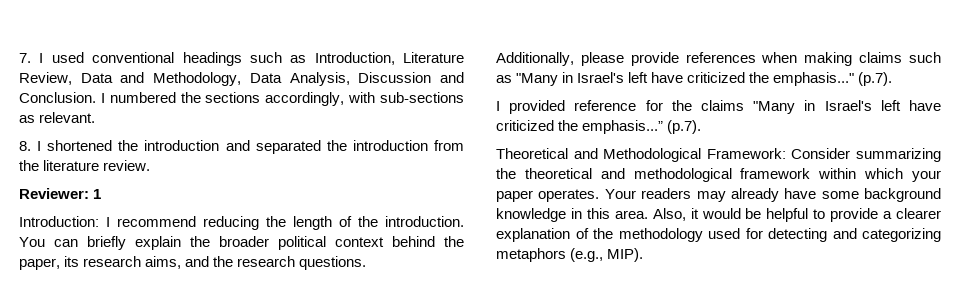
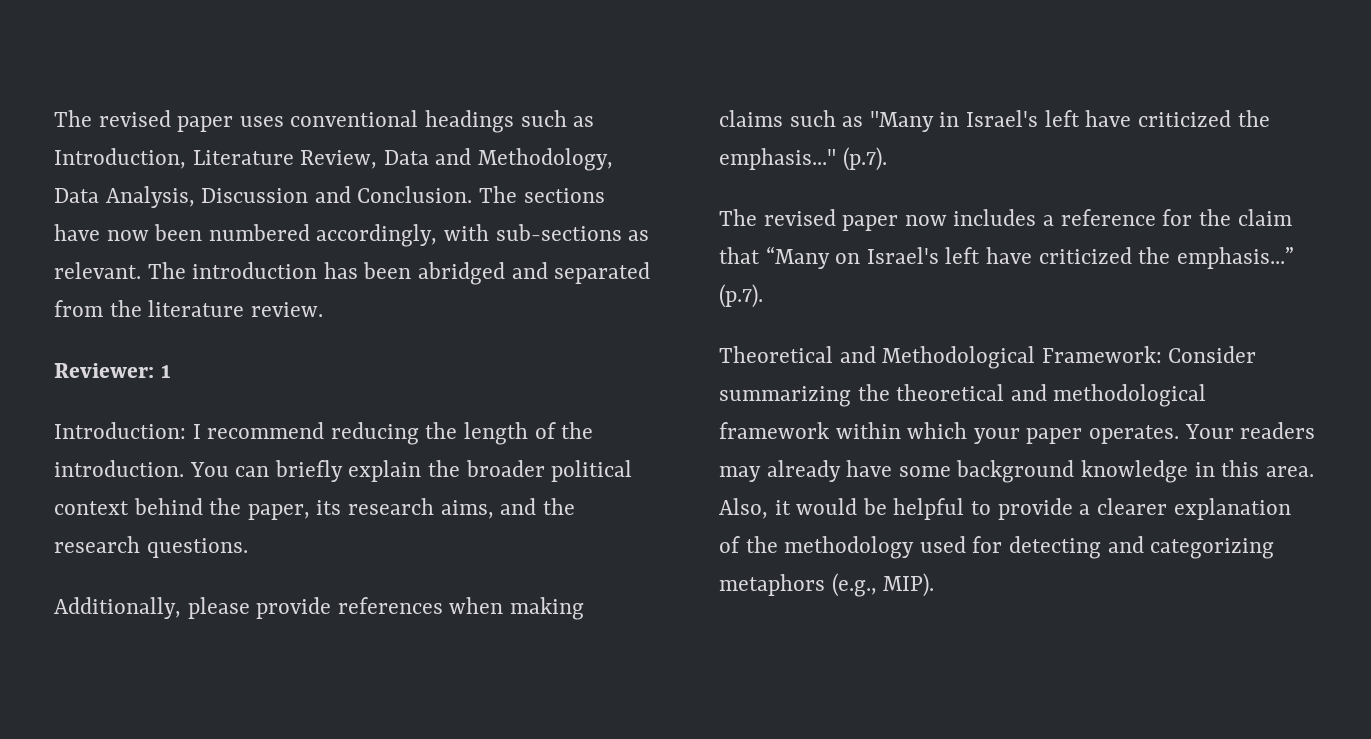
[19,52,84,63] 7. I used -> [54,110,284,132] The revised paper uses
[100,92,261,103] I numbered the sections -> [479,186,605,203] [54,224,310,241] The sections have now been numbered
[19,140,428,154] // 8. I shortened the introduction and separated the introduction -> [147,262,651,285] The introduction has been abridged and separated
[496,100,816,114] I provided reference for the claims "Many in -> [719,209,1292,231] [719,246,861,269] The revised paper now includes a reference for the claim that “Many on

